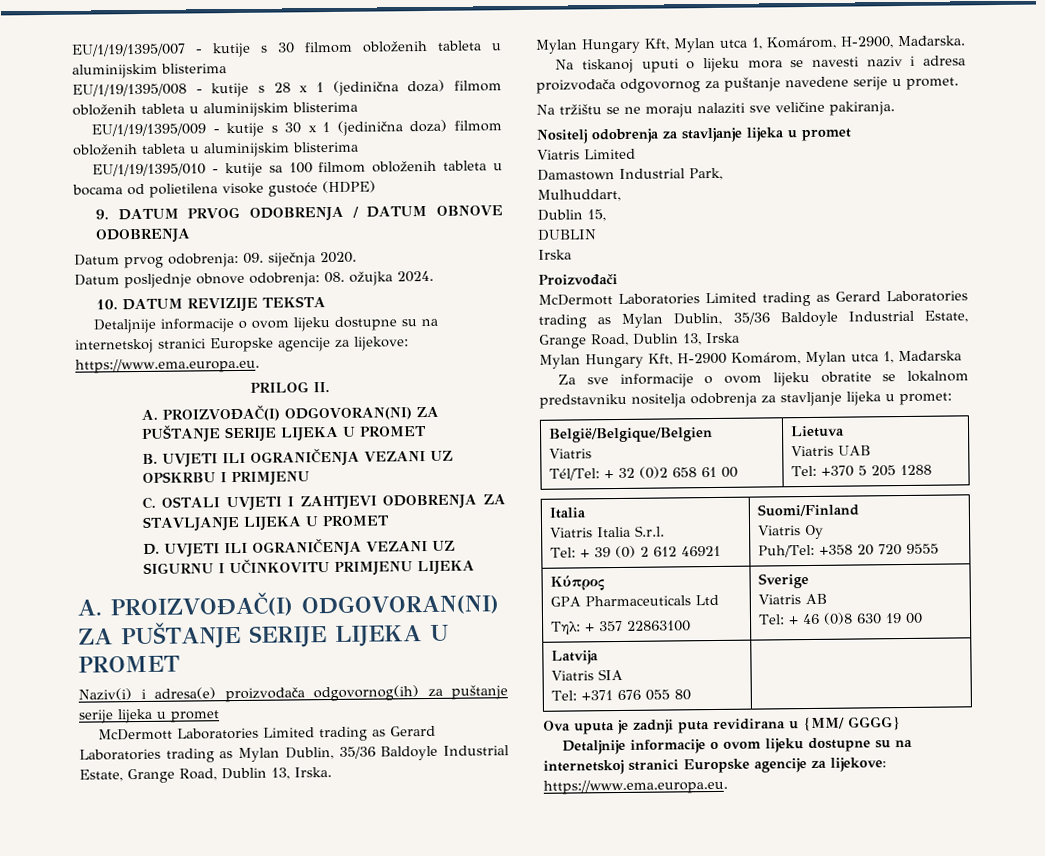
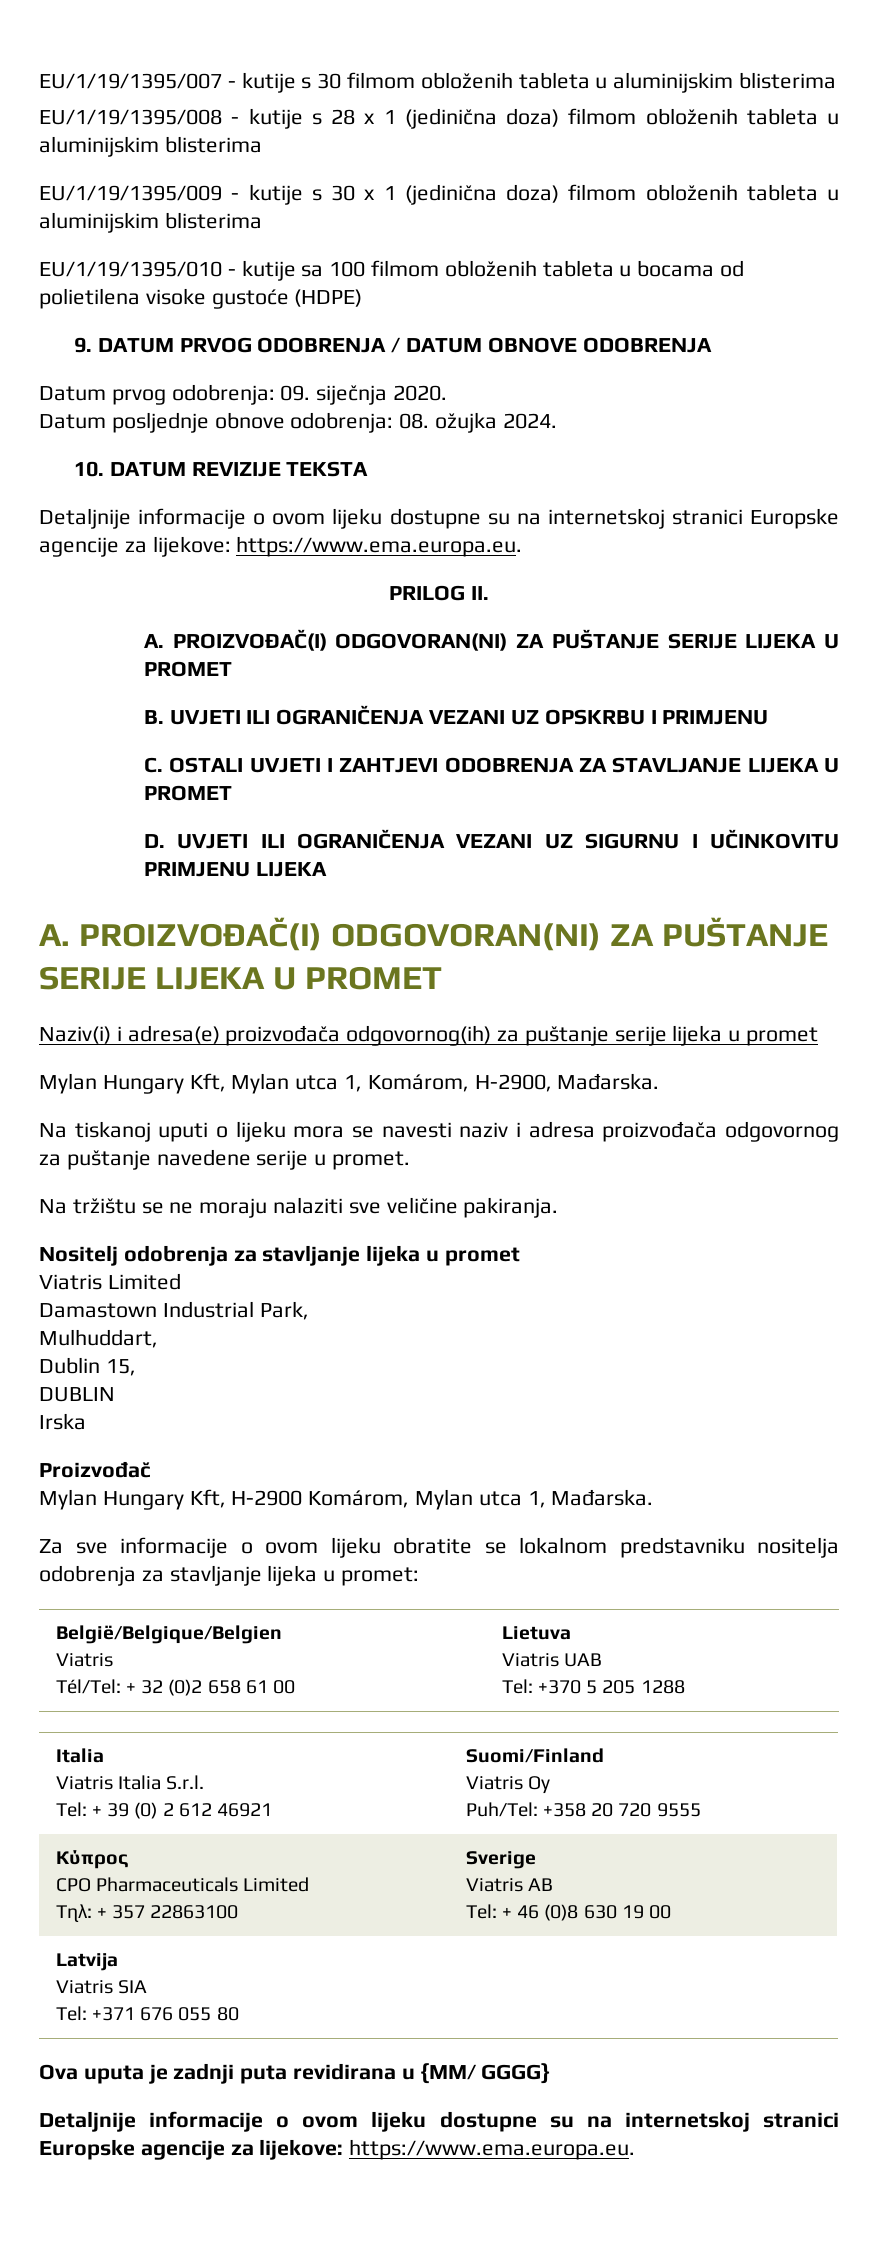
[98,725,437,742] [79,745,510,763] [79,767,332,784] // McDermott Laboratories Limited trading as Gerard Laboratories trading as Mylan Dublin, 35/36 Baldoyle Industrial Estate, Grange Road, Dublin 13, Irska. -> (819, 1036) none
[538,273,618,286] [538,290,968,307] [538,310,968,329] [539,332,740,349] Proizvođači // McDermott Laboratories Limited trading as Gerard Laboratories trading as Mylan Dublin, 35/36 Baldoyle Industrial Estate, Grange Road, Dublin 13, Irska -> [39,1461,150,1478] Proizvođač
[898,350,962,362] Mađarska -> [551,1489,654,1506] Mađarska.
[549,594,719,607] GPA Pharmaceuticals Ltd -> [55,1877,310,1892] CPO Pharmaceuticals Limited

